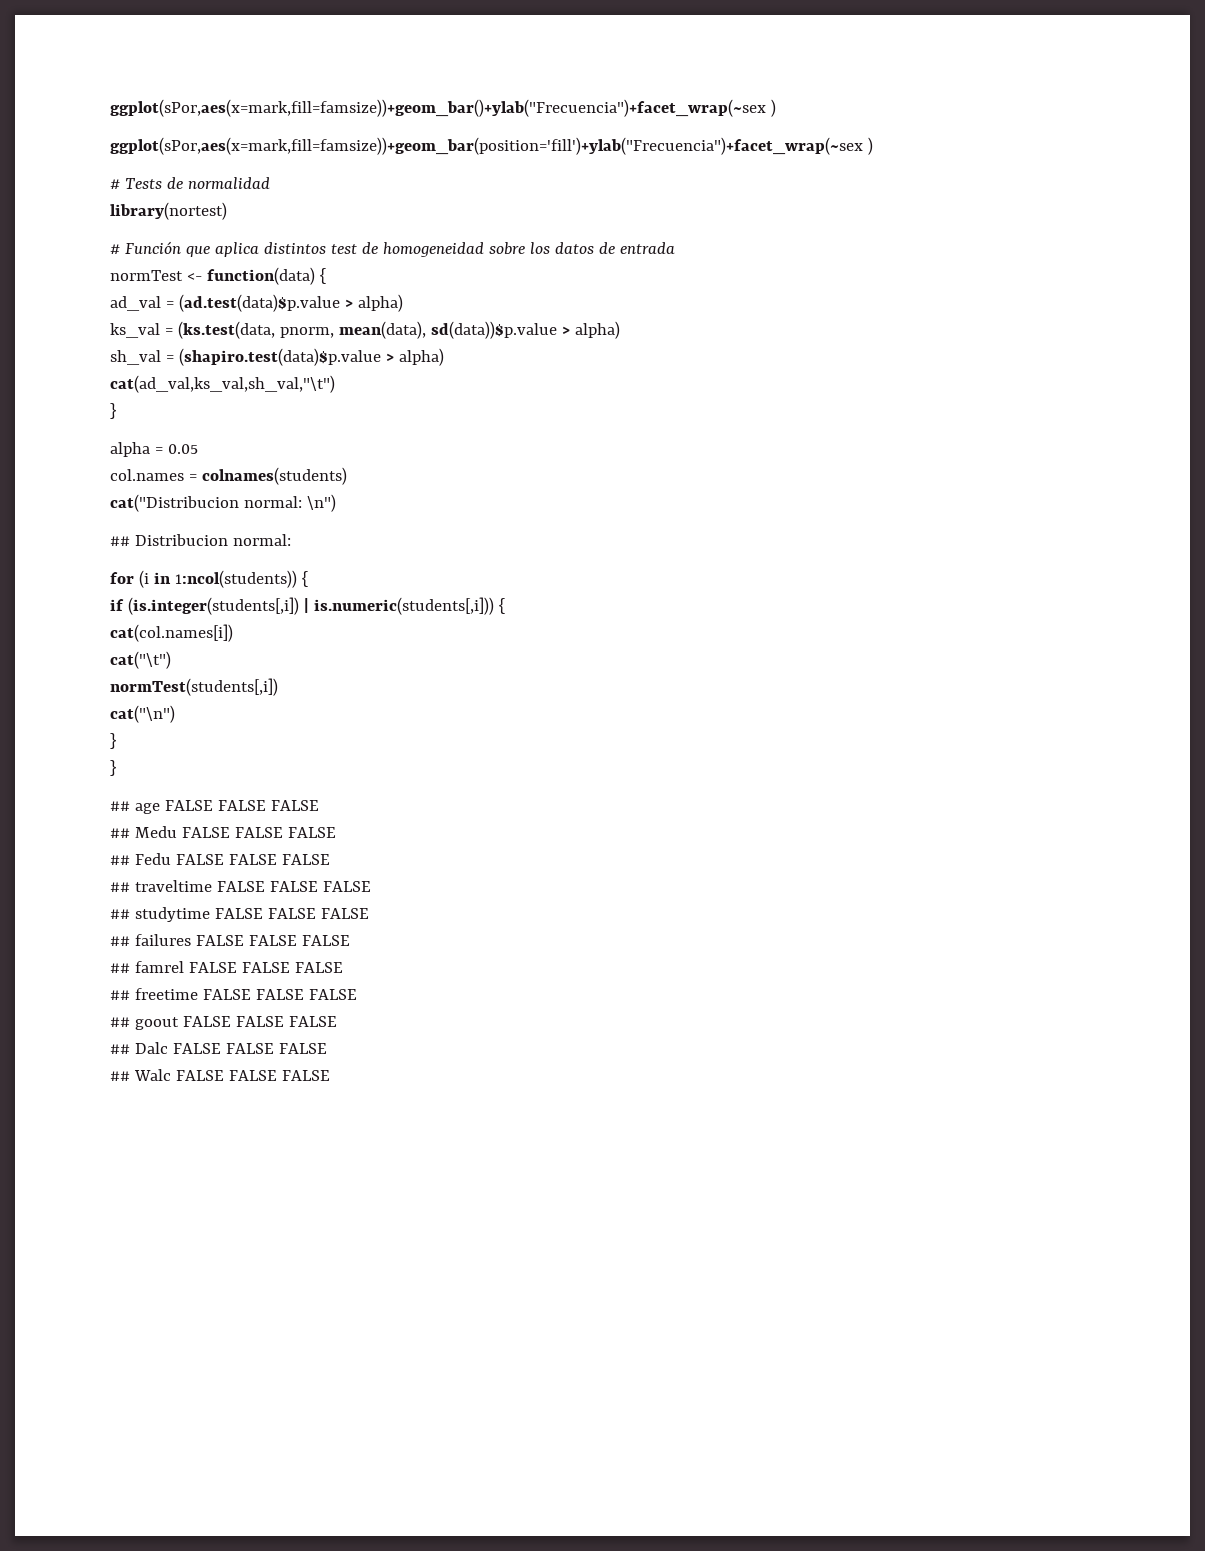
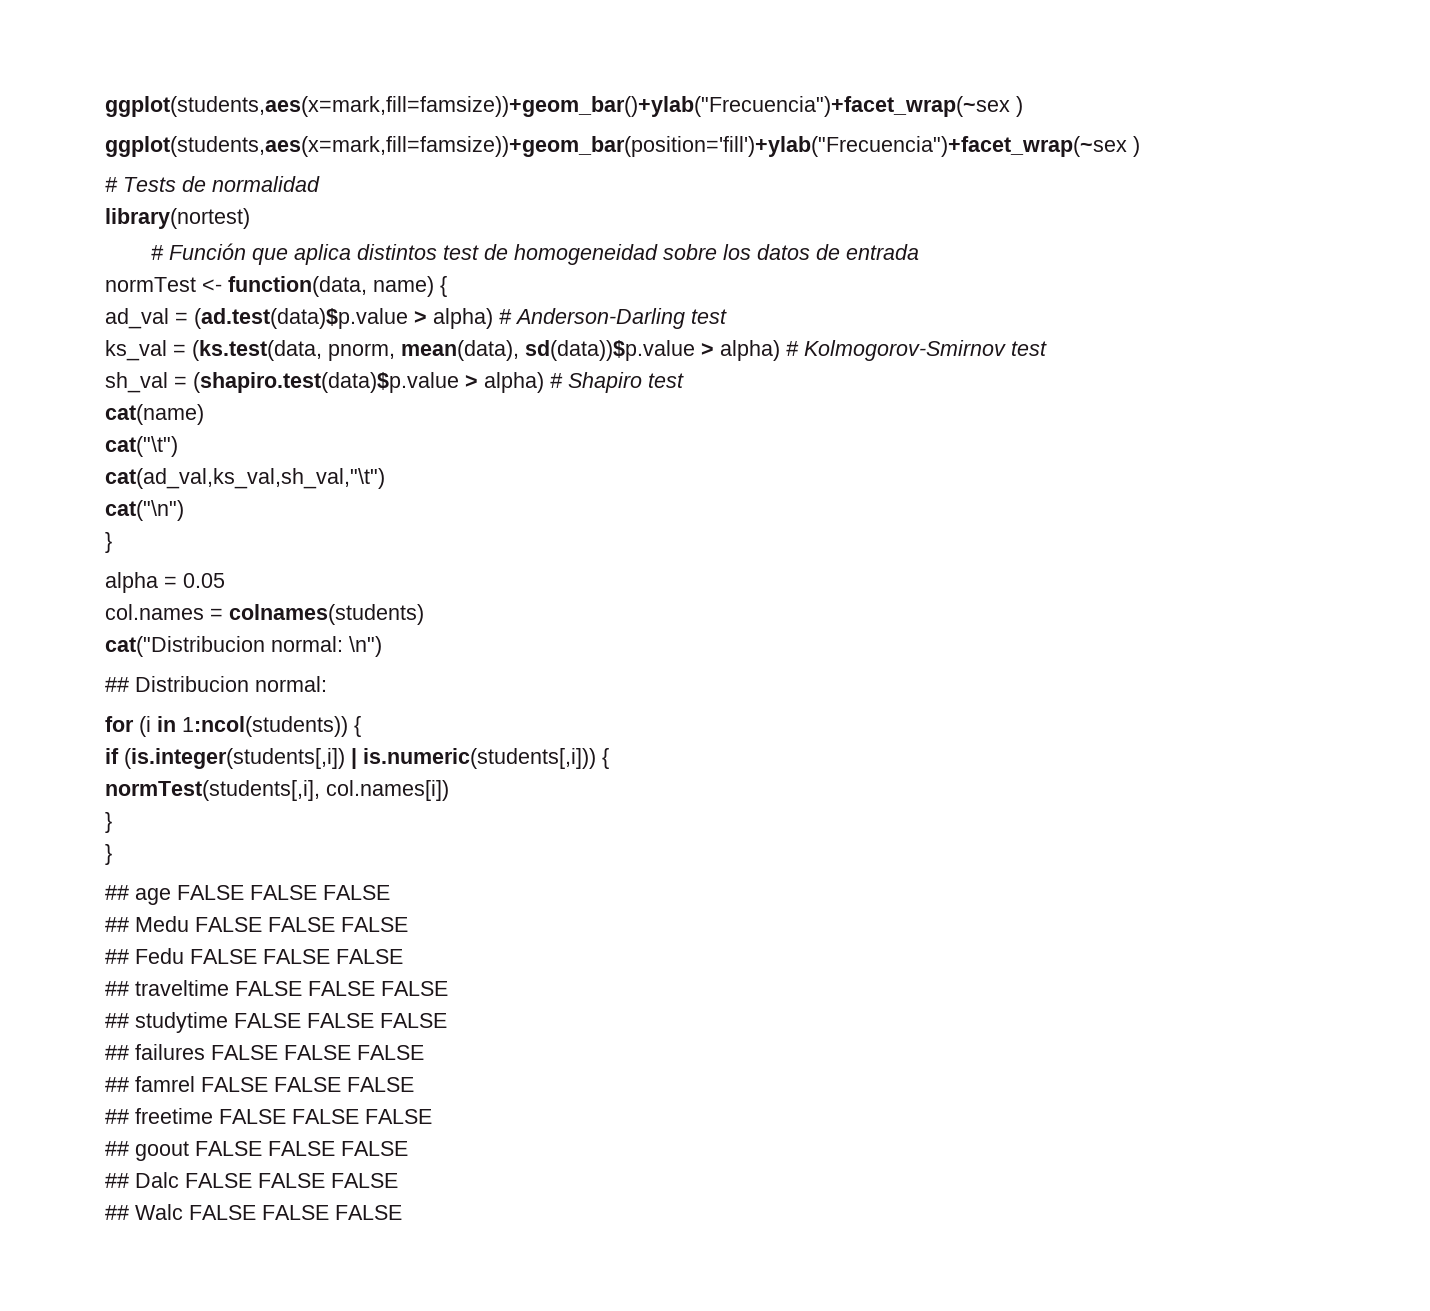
[110,99,776,117] [110,137,863,155] ggplot(sPor,aes(x=mark,fill=famsize))+geom_bar()+ylab("Frecuencia")+facet_wrap(~sex ) // ggplot(sPor,aes(x=mark,fill=famsize))+geom_bar(position='fill')+ylab("Frecuencia")+facet_wrap(~sex -> [105,96,1023,117] [105,136,1127,157] ggplot(students,aes(x=mark,fill=famsize))+geom_bar()+ylab("Frecuencia")+facet_wrap(~sex ) // ggplot(students,aes(x=mark,fill=famsize))+geom_bar(position='fill')+ylab("Frecuencia")+facet_wrap(~sex
[206,267,315,285] function(data) -> [228,276,434,297] function(data, name)
(403, 303) none -> [499,308,727,329] # Anderson-Darling test
(620, 330) none -> [786,340,1047,361] # Kolmogorov-Smirnov test
(444, 357) none -> [550,372,684,393] [105,404,204,425] [105,436,178,457] # Shapiro test // cat(name) // cat("\t")
(335, 384) none -> [105,500,184,521] // cat("\n")
[110,624,233,642] [110,651,171,669] [110,678,278,696] [110,705,175,723] cat(col.names[i]) // cat("\t") // normTest(students[,i]) // cat("\n") -> [105,780,449,801] normTest(students[,i], col.names[i])

